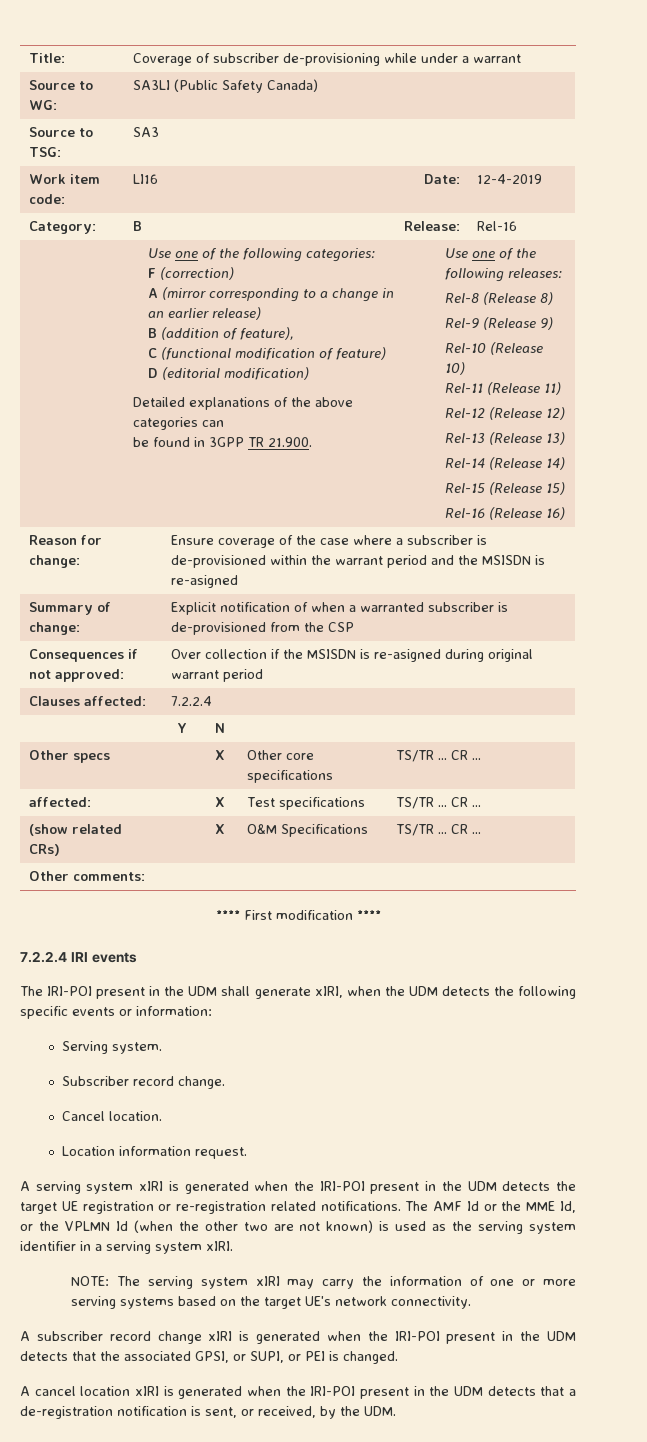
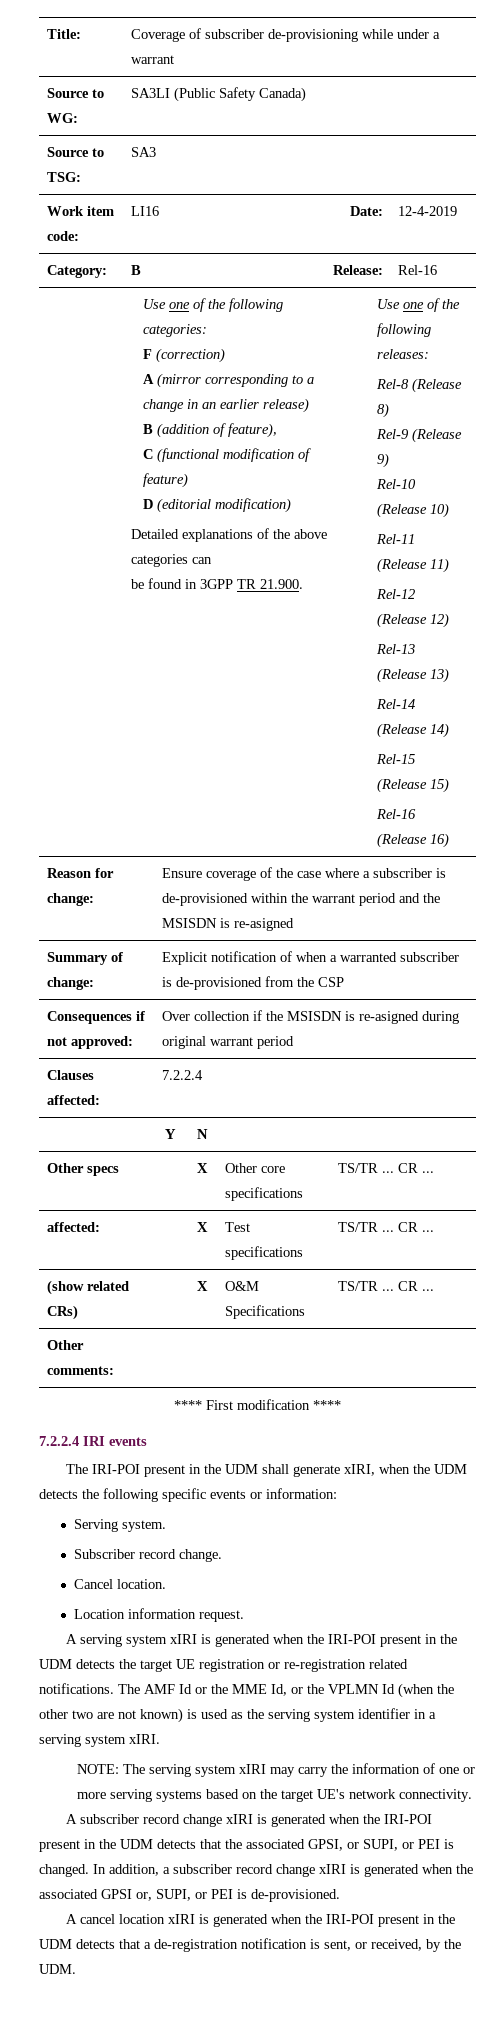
(398, 1357) none -> [93,1864,473,1877] [39,1889,340,1902] In addition, a subscriber record change xIRI is generated when the associated GPSI or, SUPI, or PEI is de-provisioned.

